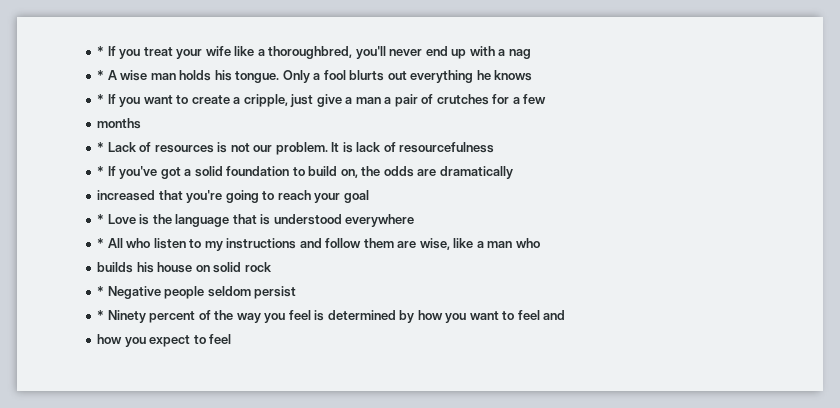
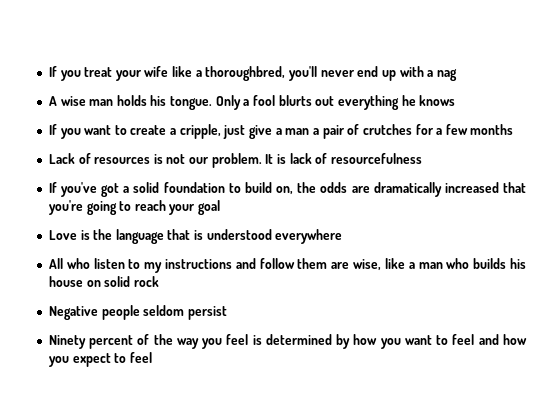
[97,46,105,56] * -> (48, 71) none
[97,70,105,80] * -> (457, 75) none
[97,94,105,104] * -> (456, 100) none
(547, 99) // -> (468, 129) none
[97,142,105,152] * -> (514, 129) none
[97,166,105,176] * -> (422, 158) none
(513, 172) // -> (442, 189) none
[97,214,105,224] * -> (221, 207) none
[97,238,105,248] * -> (343, 236) none
(540, 243) // -> (470, 263) none
[97,286,105,296] * -> (159, 281) none
[97,310,105,320] * -> (227, 313) none
(566, 315) // -> (499, 339) none

